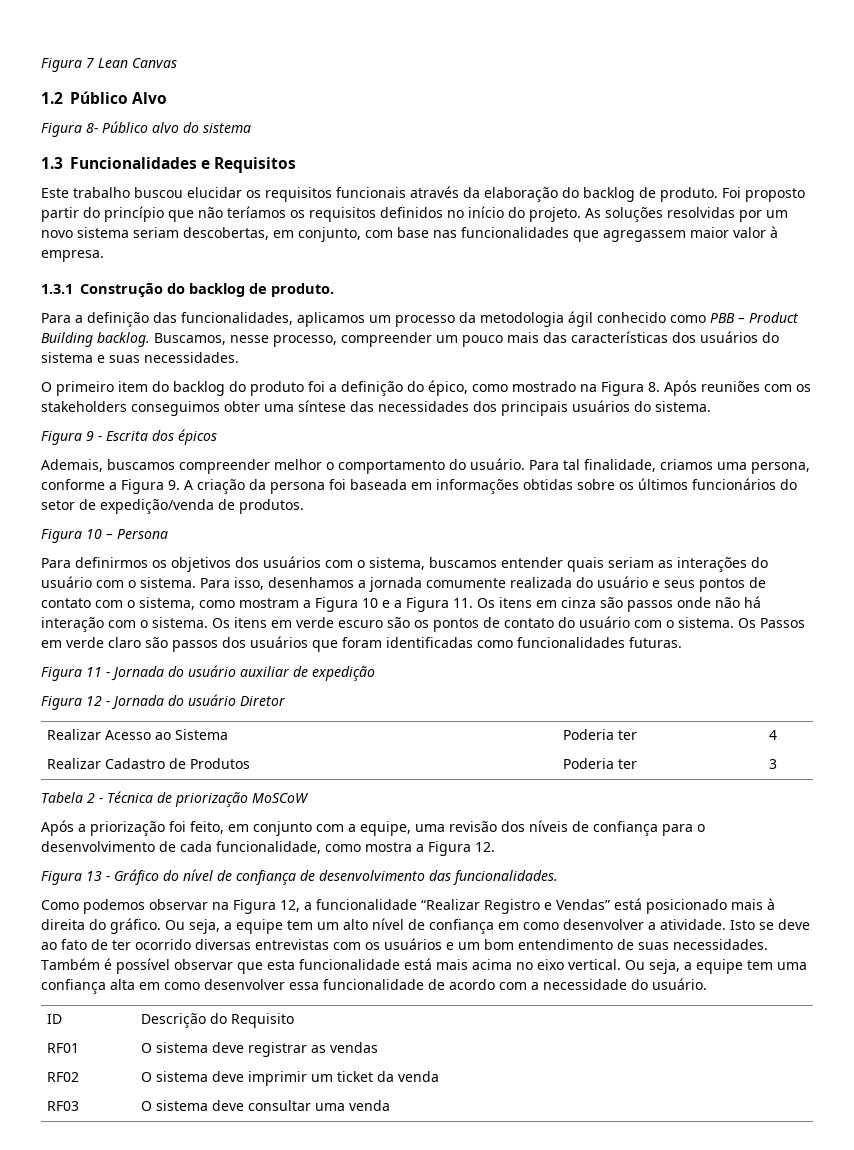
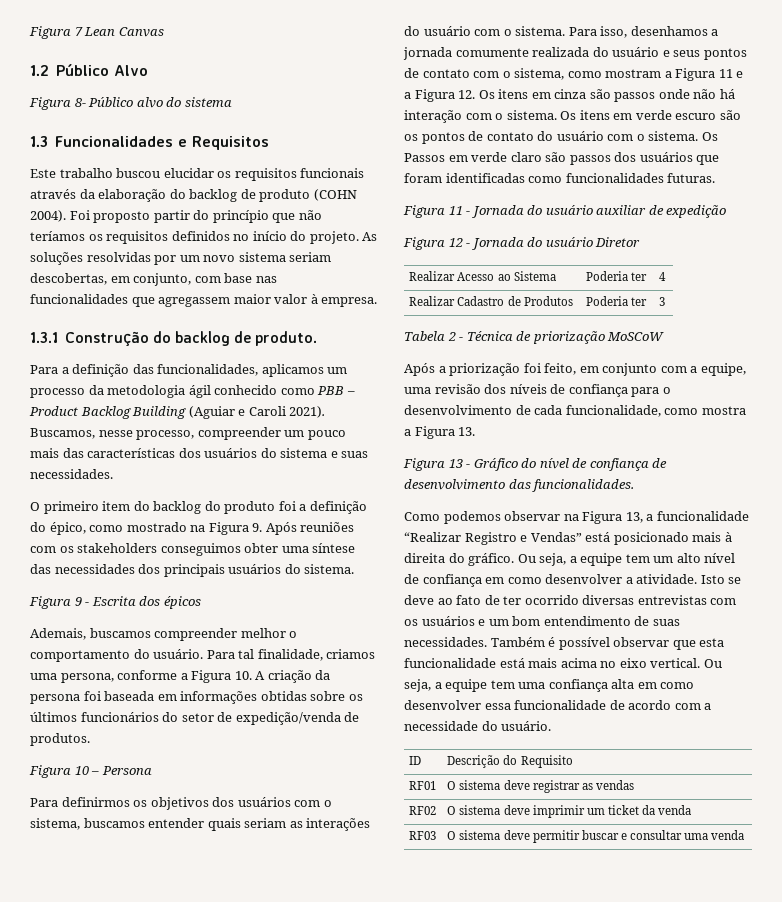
[660,187,718,202] produto. -> [259,189,357,202] [30,210,66,222] produto (COHN 2004).
[41,332,150,347] Building backlog. -> [80,406,326,419] Backlog Building (Aguiar e Caroli 2021).
[648,382,660,392] 8. -> [252,523,263,532] 9.
[168,480,180,490] 9. -> [234,671,252,680] 10.
[362,598,378,608] 10 -> [718,69,733,78] 11
[453,598,473,608] 11. -> [458,90,476,99] 12.
[475,842,495,852] 12. -> [458,427,476,436] 13.
[280,900,300,912] 12, -> [625,512,643,523] 13,
(244, 1105) none -> [532,830,627,843] permitir buscar e

